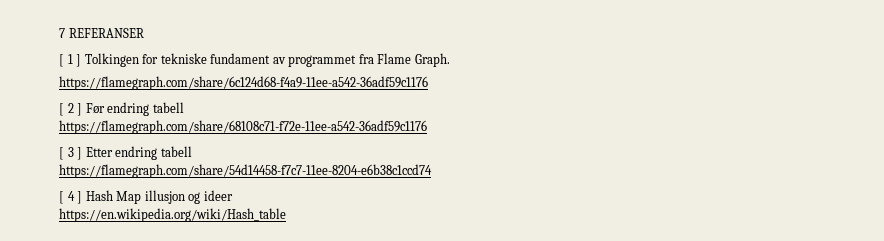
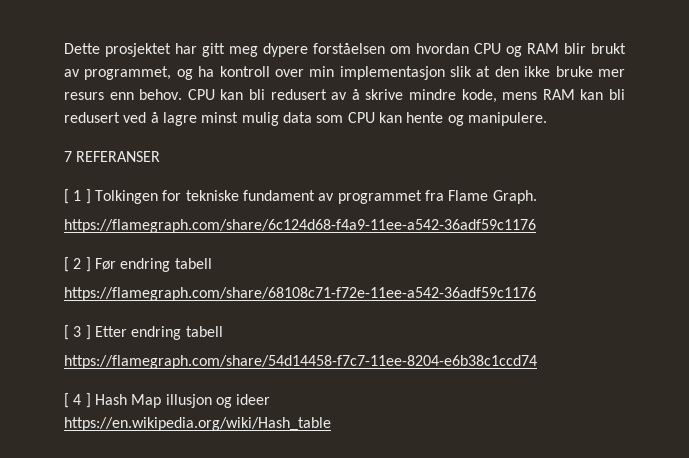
(59, 33) none -> [64,43,626,57] [64,66,625,80] [64,89,626,103] [64,112,547,126] Dette prosjektet har gitt meg dypere forståelsen om hvordan CPU og RAM blir brukt av programmet, og ha kontroll over min implementasjon slik at den ikke bruke mer resurs enn behov. CPU kan bli redusert av å skrive mindre kode, mens RAM kan bli redusert ved å lagre minst mulig data som CPU kan hente og manipulere. //

